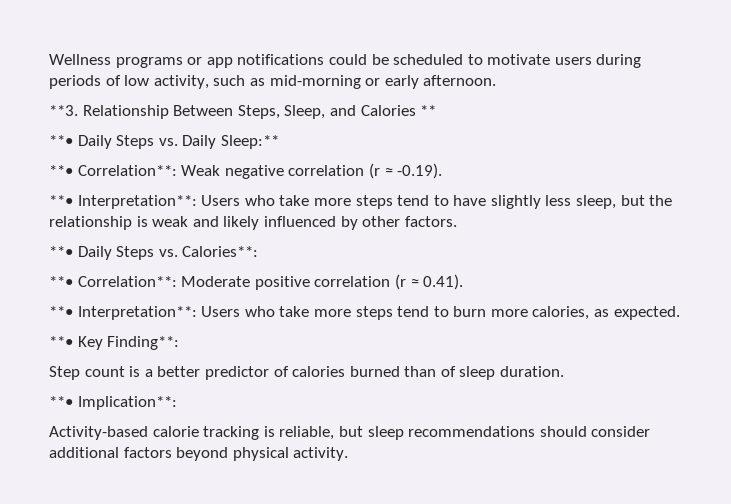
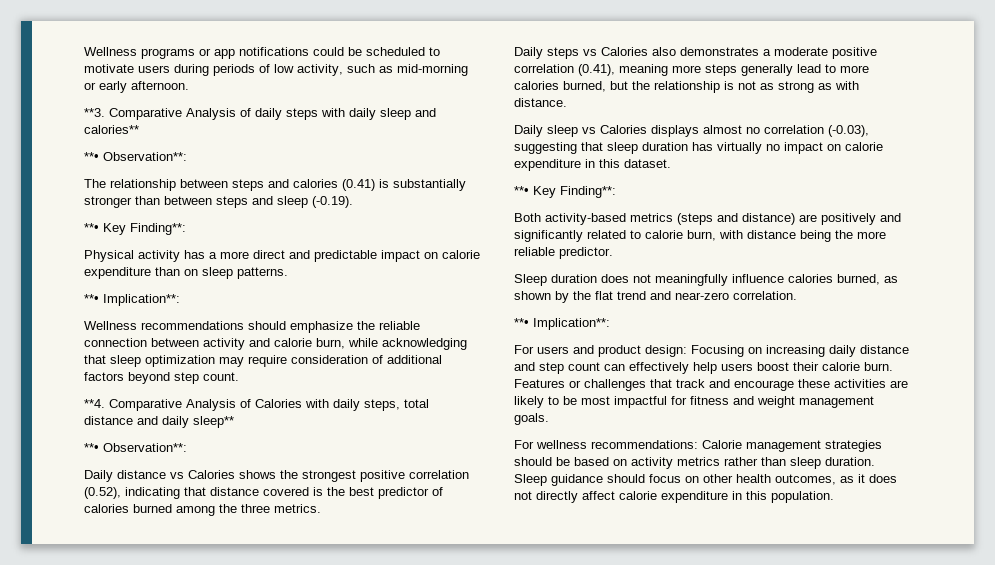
[82,105,437,119] [49,135,279,149] [49,163,443,179] [49,195,673,209] [49,216,457,230] [49,246,259,260] [49,274,464,290] [49,306,680,320] [49,336,180,350] [49,366,565,380] [49,396,177,410] [49,426,651,440] [49,447,349,461] Relationship Between Steps, Sleep, and Calories ** // **• Daily Steps vs. Daily Sleep:** // **• Correlation**: Weak negative correlation (r ≈ -0.19). // **• Interpretation**: Users who take more steps tend to have slightly less sleep, but the relationship is weak and likely influenced by other factors. // **• Daily Steps vs. Calories**: // **• Correlation**: Moderate positive correlation (r ≈ 0.41). // **• Interpretation**: Users who take more steps tend to burn more calories, as expected. // **• Key Finding**: // Step count is a better predictor of calories burned than of sleep duration. // **• Implication**: // Activity-based calorie tracking is reliable, but sleep recommendations should consider additional factors beyond physical activity. -> [109,108,436,120] [84,125,139,134] [84,152,187,161] [84,179,466,191] [84,196,353,208] [84,223,186,235] [84,250,480,262] [84,267,288,279] [84,294,180,306] [84,321,420,333] [84,338,467,350] [84,355,442,367] [84,372,239,384] [84,399,429,411] [84,416,234,428] [84,443,187,452] [84,470,469,482] [84,487,443,499] [84,504,321,516] [514,47,877,59] [514,64,869,76] [514,81,859,93] [514,98,567,107] [514,125,869,137] [514,142,883,154] [514,159,671,171] [514,186,616,198] [514,213,901,225] [514,230,886,242] [514,247,613,259] [514,274,898,286] [514,291,797,303] [514,318,610,330] [514,345,909,357] [514,362,893,374] [514,379,908,391] [514,396,874,408] [514,413,549,425] [514,440,882,452] [514,457,875,469] [514,474,897,486] [514,491,834,503] Comparative Analysis of daily steps with daily sleep and calories** // **• Observation**: // The relationship between steps and calories (0.41) is substantially stronger than between steps and sleep (-0.19). // **• Key Finding**: // Physical activity has a more direct and predictable impact on calorie expenditure than on sleep patterns. // **• Implication**: // Wellness recommendations should emphasize the reliable connection between activity and calorie burn, while acknowledging that sleep optimization may require consideration of additional factors beyond step count. // **4. Comparative Analysis of Calories with daily steps, total distance and daily sleep** // **• Observation**: // Daily distance vs Calories shows the strongest positive correlation (0.52), indicating that distance covered is the best predictor of calories burned among the three metrics. // Daily steps vs Calories also demonstrates a moderate positive correlation (0.41), meaning more steps generally lead to more calories burned, but the relationship is not as strong as with distance. // Daily sleep vs Calories displays almost no correlation (-0.03), suggesting that sleep duration has virtually no impact on calorie expenditure in this dataset. // **• Key Finding**: // Both activity-based metrics (steps and distance) are positively and significantly related to calorie burn, with distance being the more reliable predictor. // Sleep duration does not meaningfully influence calories burned, as shown by the flat trend and near-zero correlation. // **• Implication**: // For users and product design: Focusing on increasing daily distance and step count can effectively help users boost their calorie burn. Features or challenges that track and encourage these activities are likely to be most impactful for fitness and weight management goals. // For wellness recommendations: Calorie management strategies should be based on activity metrics rather than sleep duration. Sleep guidance should focus on other health outcomes, as it does not directly affect calorie expenditure in this population.

